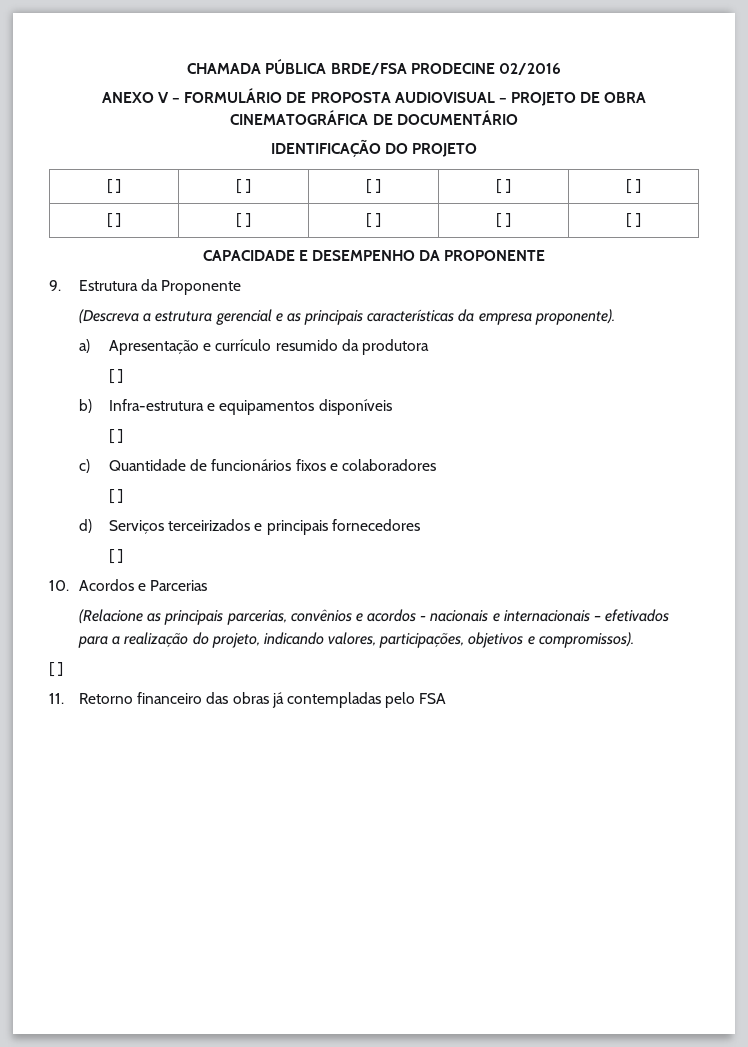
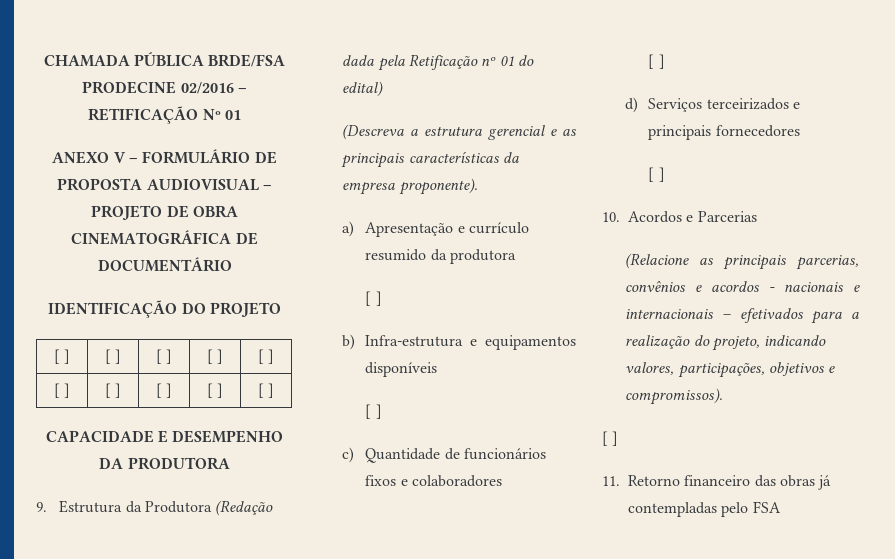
(561, 69) none -> [237,88,247,93] [88,106,241,124] – RETIFICAÇÃO Nº 01
[444,250,546,261] PROPONENTE -> [127,457,230,470] PRODUTORA
[161,280,242,295] Proponente -> [144,500,274,516] [342,54,534,71] [342,81,384,97] Produtora (Redação dada pela Retificação nº 01 do edital)

